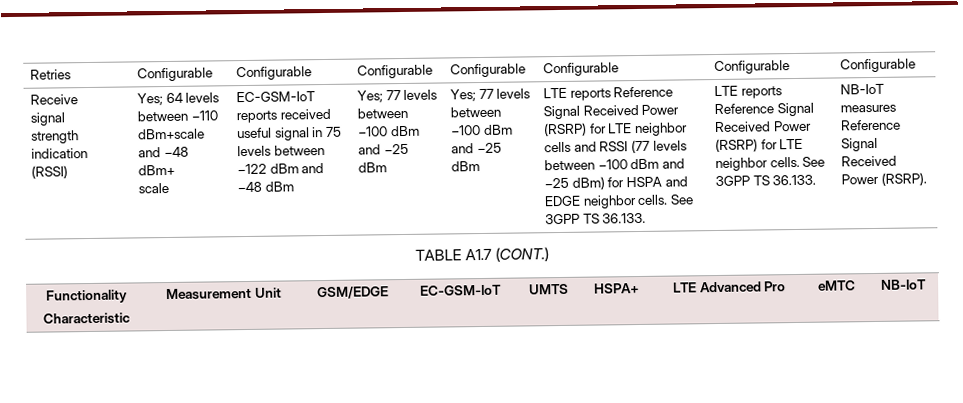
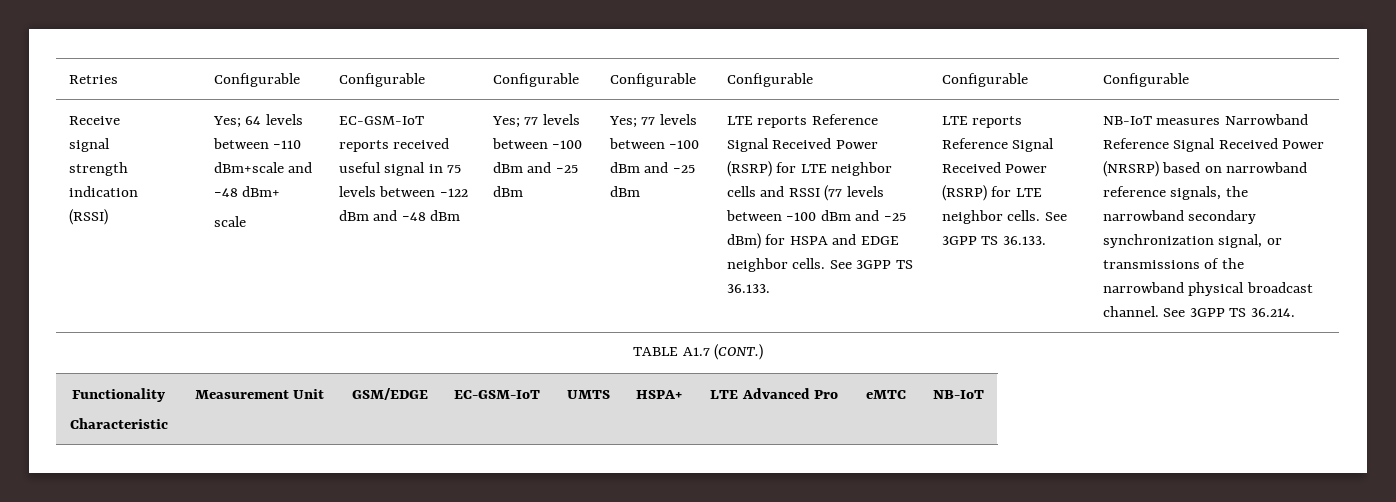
[840,119,902,131] [841,137,879,152] [841,155,898,167] [841,172,927,186] Reference Signal Received Power (RSRP). -> [1224,114,1308,125] [1102,138,1325,152] [1102,161,1308,177] [1102,186,1248,200] [1102,210,1257,224] [1102,234,1282,248] [1102,258,1244,269] [1102,282,1313,296] [1102,306,1295,317] Narrowband Reference Signal Received Power (NRSRP) based on narrowband reference signals, the narrowband secondary synchronization signal, or transmissions of the narrowband physical broadcast channel. See 3GPP TS 36.214.

